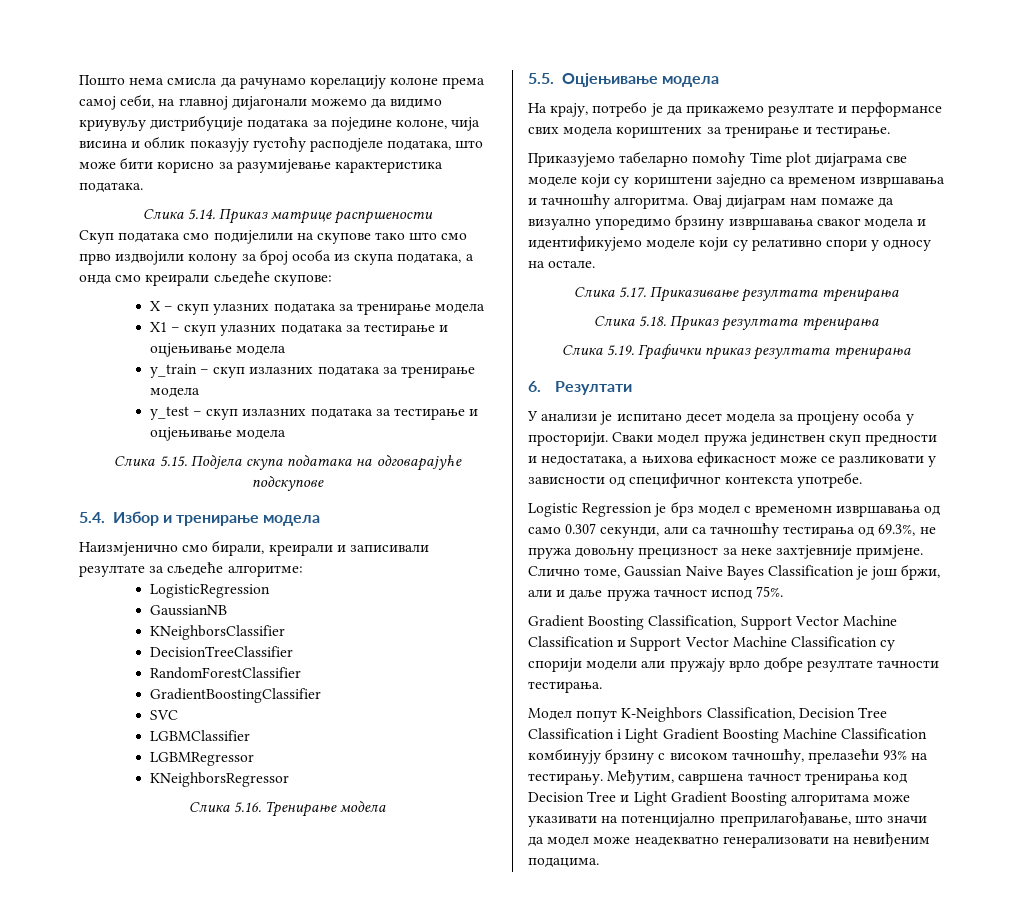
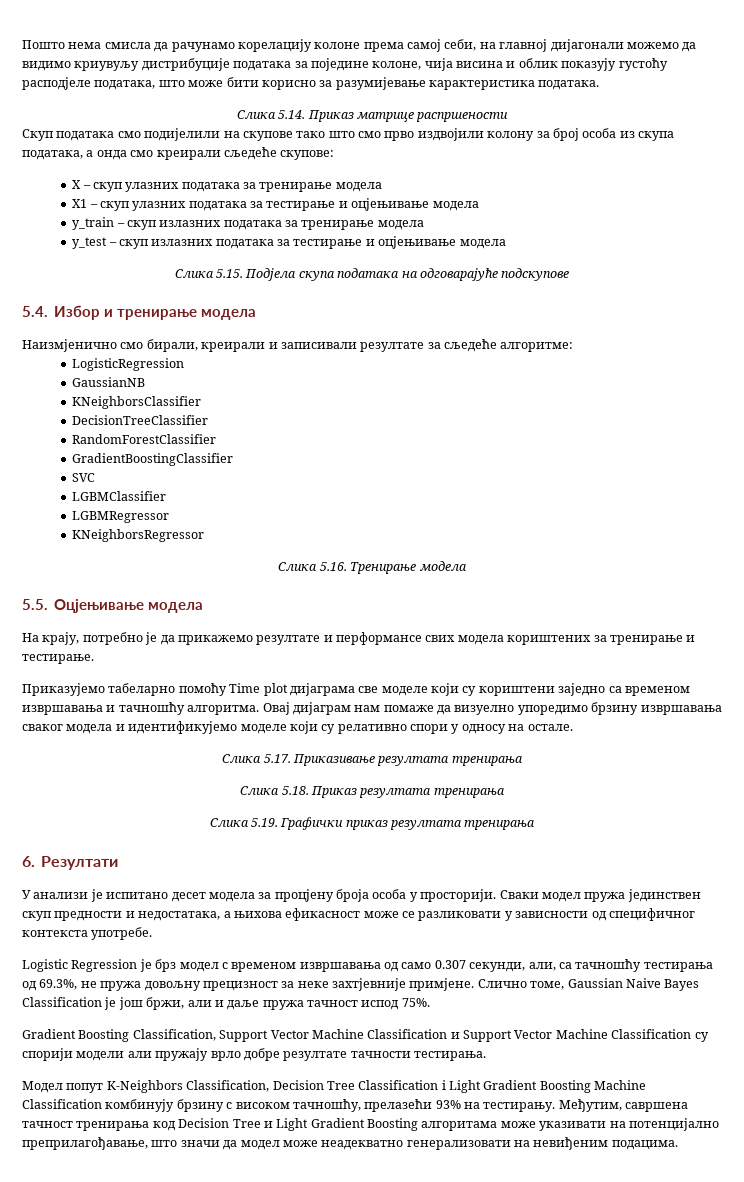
[592,101,648,117] потребо -> [82,632,143,645] потребно
[528,219,591,230] визуално -> [454,705,515,715] визуелно
(860, 418) none -> [336,889,369,902] броја
[755,505,833,517] временомн -> [231,962,297,972] временом
[663,527,688,534] али -> [528,962,556,971] али,

